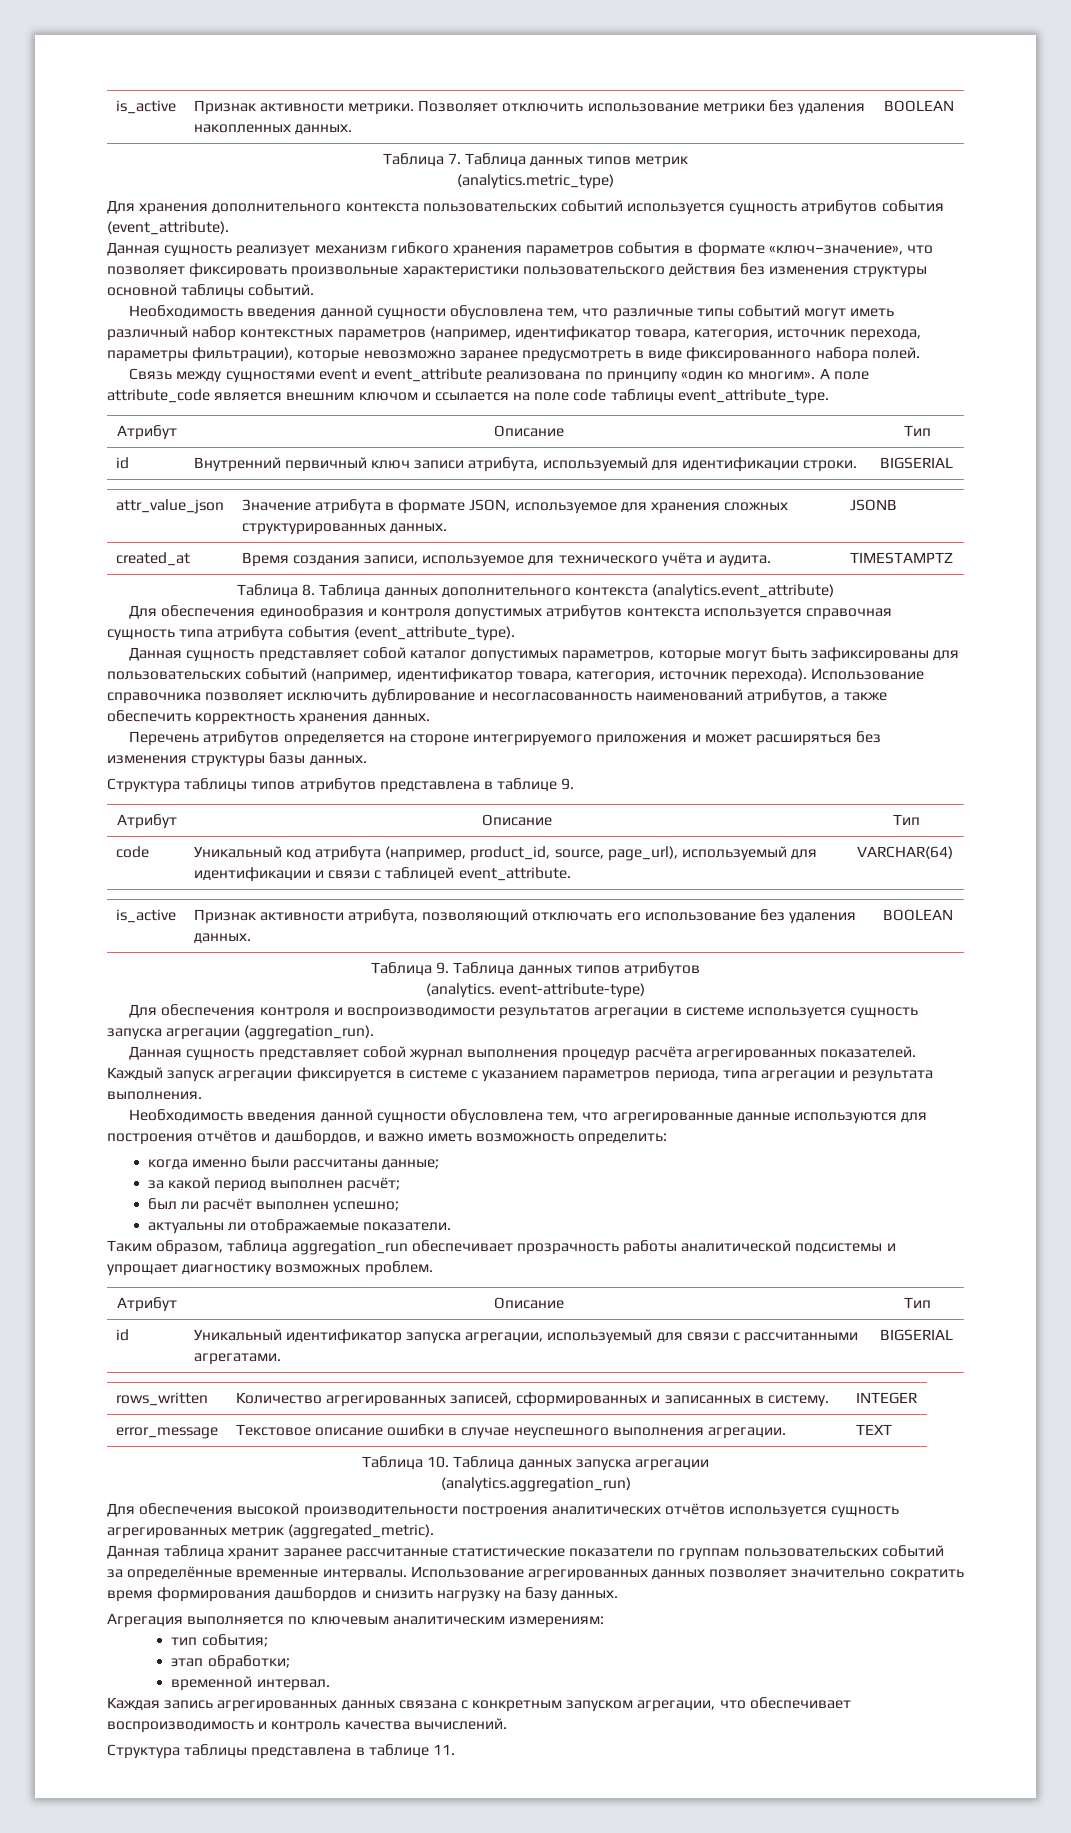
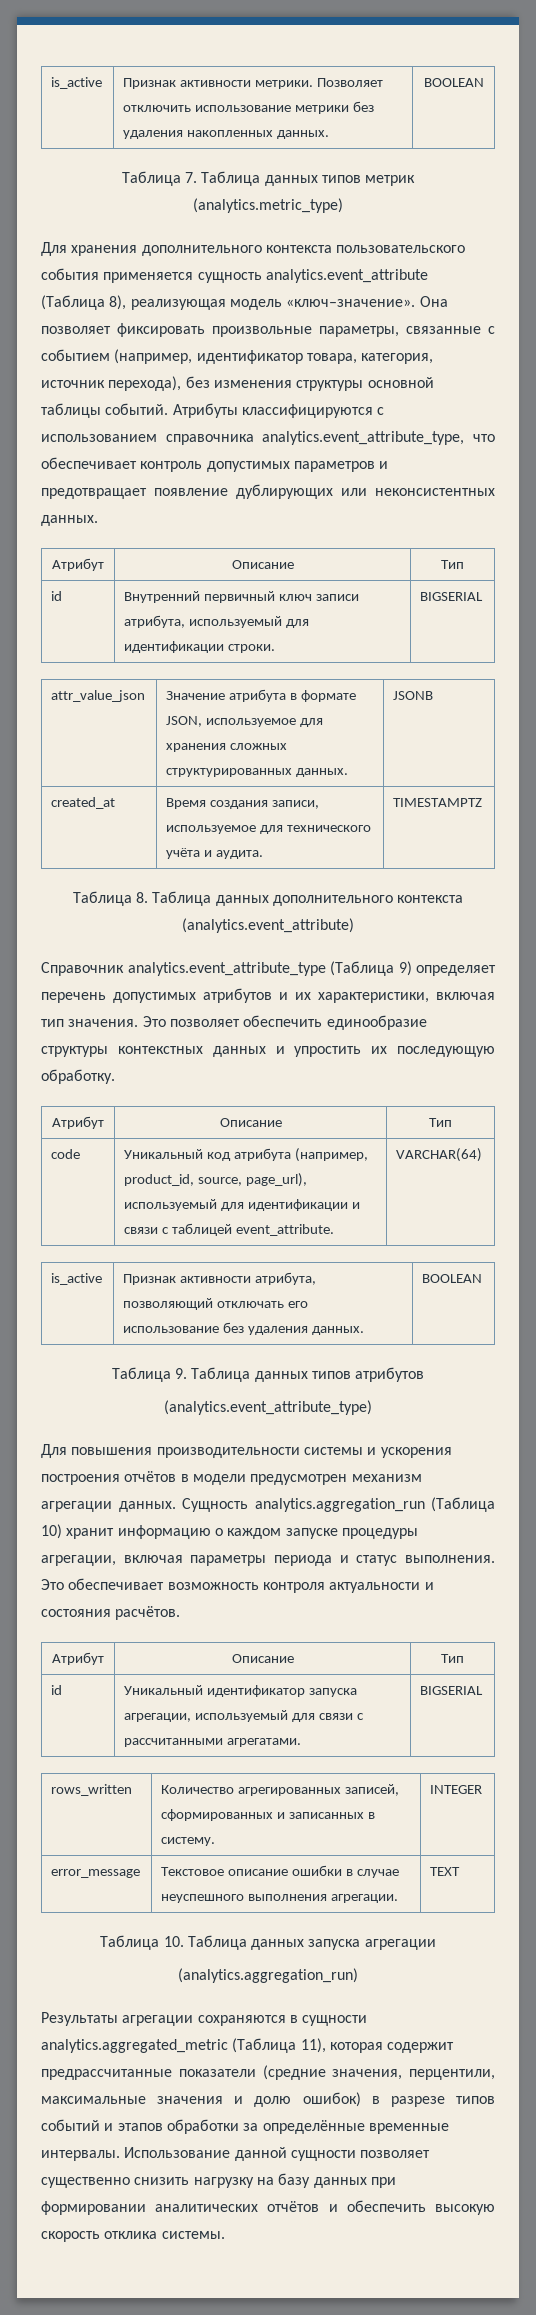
[422,200,944,215] [107,221,229,235] [107,242,934,257] [107,263,736,278] пользовательских событий используется сущность атрибутов события (event_attribute). // Данная сущность реализует механизм гибкого хранения параметров события в формате «ключ–значение», что позволяет фиксировать произвольные характеристики пользовательского действия -> [336,245,466,253] [41,268,428,283] [41,295,448,310] [41,323,495,337] [41,349,434,364] [41,376,182,391] пользовательского события применяется сущность analytics.event_attribute (Таблица 8), реализующая модель «ключ–значение». Она позволяет фиксировать произвольные параметры, связанные с событием (например, идентификатор товара, категория, источник перехода),
[129,305,895,320] [107,326,921,341] [107,347,920,362] [129,368,869,383] [107,389,829,404] // Необходимость введения данной сущности обусловлена тем, что различные типы событий могут иметь различный набор контекстных параметров (например, идентификатор товара, категория, источник перехода, параметры фильтрации), которые невозможно заранее предусмотреть в виде фиксированного набора полей. // Связь между сущностями event и event_attribute реализована по принципу «один ко многим». А поле attribute_code является внешним ключом и ссылается на поле code таблицы event_attribute_type. -> [172,403,385,418] [41,431,496,445] [41,457,389,472] [41,484,495,499] [41,515,98,526] Атрибуты классифицируются с использованием справочника analytics.event_attribute_type, что обеспечивает контроль допустимых параметров и предотвращает появление дублирующих или неконсистентных данных.
[129,605,892,620] [107,626,515,641] [129,647,960,662] [107,668,925,683] [107,689,887,704] [107,710,430,725] [129,731,882,746] [107,752,367,767] [107,778,575,793] Для обеспечения единообразия и контроля допустимых атрибутов контекста используется справочная сущность типа атрибута события (event_attribute_type). // Данная сущность представляет собой каталог допустимых параметров, которые могут быть зафиксированы для пользовательских событий (например, идентификатор товара, категория, источник перехода). Использование справочника позволяет исключить дублирование и несогласованность наименований атрибутов, а также обеспечить корректность хранения данных. // Перечень атрибутов определяется на стороне интегрируемого приложения и может расширяться без изменения структуры базы данных. // Структура таблицы типов атрибутов представлена в таблице 9. -> [41,961,496,976] [41,988,495,1003] [41,1015,427,1030] [41,1046,495,1057] [41,1069,115,1084] Справочник analytics.event_attribute_type (Таблица 9) определяет перечень допустимых атрибутов и их характеристики, включая тип значения. Это позволяет обеспечить единообразие структуры контекстных данных и упростить их последующую обработку.
[425,983,646,998] [129,1004,919,1019] [107,1025,375,1040] [129,1046,916,1061] [107,1067,934,1082] [107,1091,202,1100] [129,1109,928,1124] [107,1130,668,1145] [147,1156,440,1171] [147,1177,401,1192] [147,1198,400,1213] [147,1219,452,1234] [107,1240,896,1255] [107,1261,433,1276] (analytics. event-attribute-type) // Для обеспечения контроля и воспроизводимости результатов агрегации в системе используется сущность запуска агрегации (aggregation_run). // Данная сущность представляет собой журнал выполнения процедур расчёта агрегированных показателей. Каждый запуск агрегации фиксируется в системе с указанием параметров периода, типа агрегации и результата выполнения. // Необходимость введения данной сущности обусловлена тем, что агрегированные данные используются для построения отчётов и дашбордов, и важно иметь возможность определить: // когда именно были рассчитаны данные; // за какой период выполнен расчёт; // был ли расчёт выполнен успешно; // актуальны ли отображаемые показатели. // Таким образом, таблица aggregation_run обеспечивает прозрачность работы аналитической подсистемы и упрощает диагностику возможных проблем. -> [164,1400,372,1415] [41,1444,452,1458] [41,1471,422,1485] [41,1497,495,1512] [41,1524,418,1539] [41,1555,496,1566] [41,1578,434,1593] [41,1606,181,1620] (analytics.event_attribute_type) // Для повышения производительности системы и ускорения построения отчётов в модели предусмотрен механизм агрегации данных. Сущность analytics.aggregation_run (Таблица 10) хранит информацию о каждом запуске процедуры агрегации, включая параметры периода и статус выполнения. Это обеспечивает возможность контроля актуальности и состояния расчётов.
[107,1503,900,1518] [107,1524,435,1539] [107,1545,944,1560] Для обеспечения высокой производительности построения аналитических отчётов используется сущность агрегированных метрик (aggregated_metric). // Данная таблица хранит заранее рассчитанные статистические показатели по группам пользовательских событий -> [41,2012,368,2026] [41,2038,455,2053] [41,2065,495,2080] [41,2092,496,2107] [41,2119,239,2134] Результаты агрегации сохраняются в сущности analytics.aggregated_metric (Таблица 11), которая содержит предрассчитанные показатели (средние значения, перцентили, максимальные значения и долю ошибок) в разрезе типов событий и этапов обработки
[527,1569,964,1581] [107,1587,619,1602] [107,1613,604,1628] [171,1634,268,1647] [171,1655,290,1670] [171,1676,330,1691] [107,1697,851,1712] [107,1718,507,1733] [107,1744,455,1759] агрегированных данных позволяет значительно сократить время формирования дашбордов и снизить нагрузку на базу данных. // Агрегация выполняется по ключевым аналитическим измерениям: // тип события; // этап обработки; // временной интервал. // Каждая запись агрегированных данных связана с конкретным запуском агрегации, что обеспечивает воспроизводимость и контроль качества вычислений. // Структура таблицы представлена в таблице 11. -> [234,2147,431,2161] [41,2173,396,2188] [41,2200,495,2215] [41,2231,225,2242] данной сущности позволяет существенно снизить нагрузку на базу данных при формировании аналитических отчётов и обеспечить высокую скорость отклика системы.

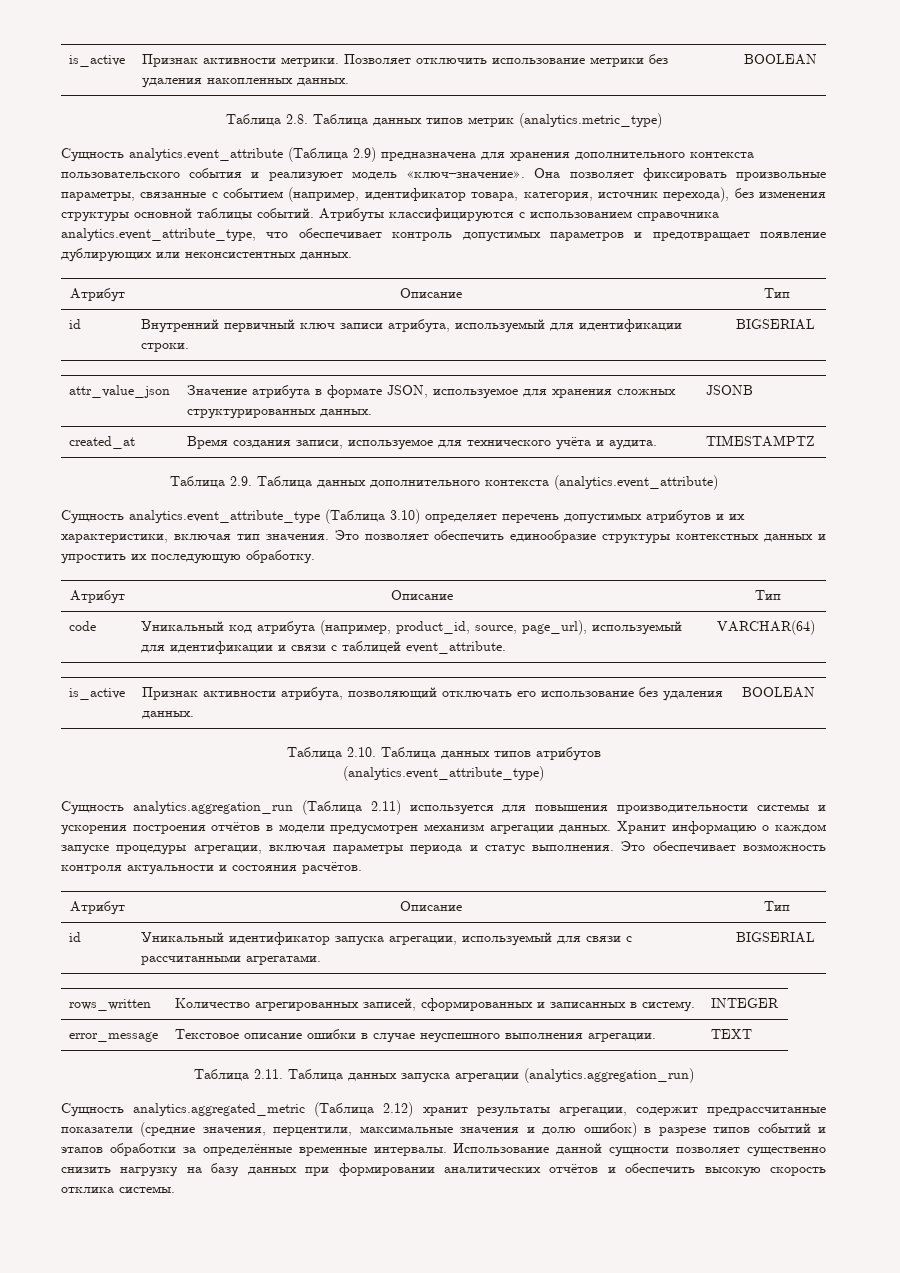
[185,172,198,183] 7. -> [285,114,308,124] 2.8.
(416, 180) // -> (514, 122) none
[41,242,67,256] Для -> [61,147,505,162] Сущность analytics.event_attribute (Таблица 2.9) предназначена для
[103,269,428,283] [41,295,226,310] применяется сущность analytics.event_attribute (Таблица 8), реализующая -> [251,172,343,182] и реализуюет
[136,892,149,903] 8. -> [229,476,252,486] 2.9.
[41,962,124,976] Справочник -> [61,510,124,524] Сущность
[398,961,412,976] 9) -> [390,509,420,524] 3.10)
[175,1368,188,1379] 9. -> [346,747,376,757] 2.10.
[41,1444,67,1458] Для -> [61,800,527,815] Сущность analytics.aggregation_run (Таблица 2.11) используется для
[182,1497,495,1512] [41,1524,115,1539] Сущность analytics.aggregation_run (Таблица 10) хранит -> [617,821,666,834] Хранит
[163,1936,184,1947] 10. -> [253,1069,283,1079] 2.11.
(436, 1944) // -> (519, 1077) none
[41,2012,368,2026] [41,2038,383,2053] Результаты агрегации сохраняются в сущности analytics.aggregated_metric (Таблица 11), которая -> [61,1102,627,1117] Сущность analytics.aggregated_metric (Таблица 2.12) хранит результаты агрегации,

